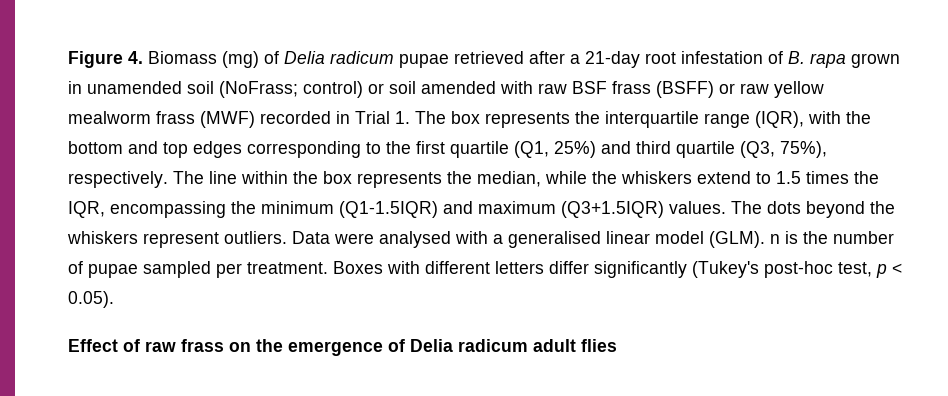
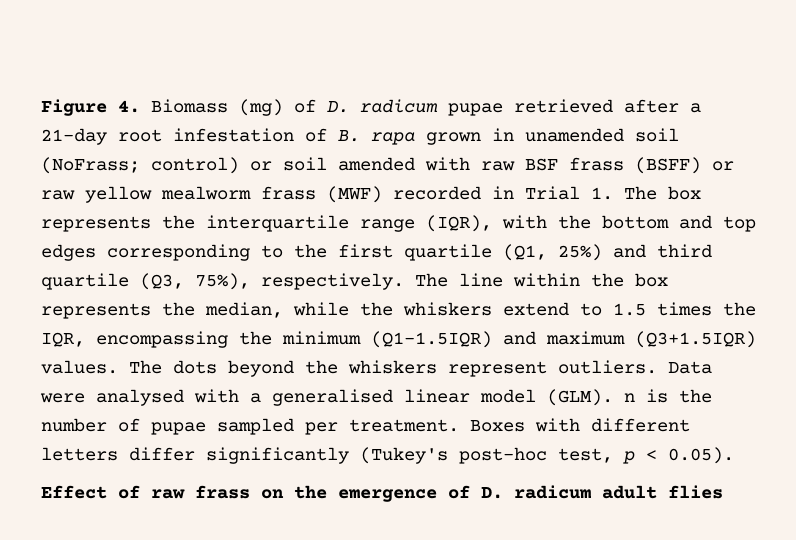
[284,51,325,64] Delia -> [327,101,349,113] D.
[410,339,453,352] Delia -> [481,487,503,499] D.

